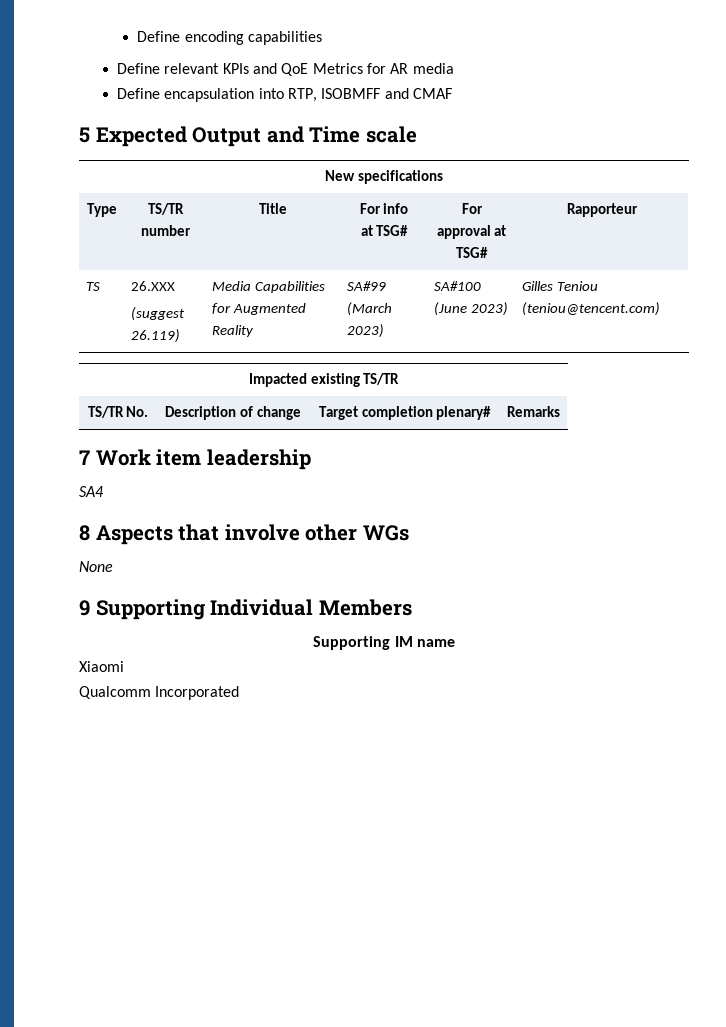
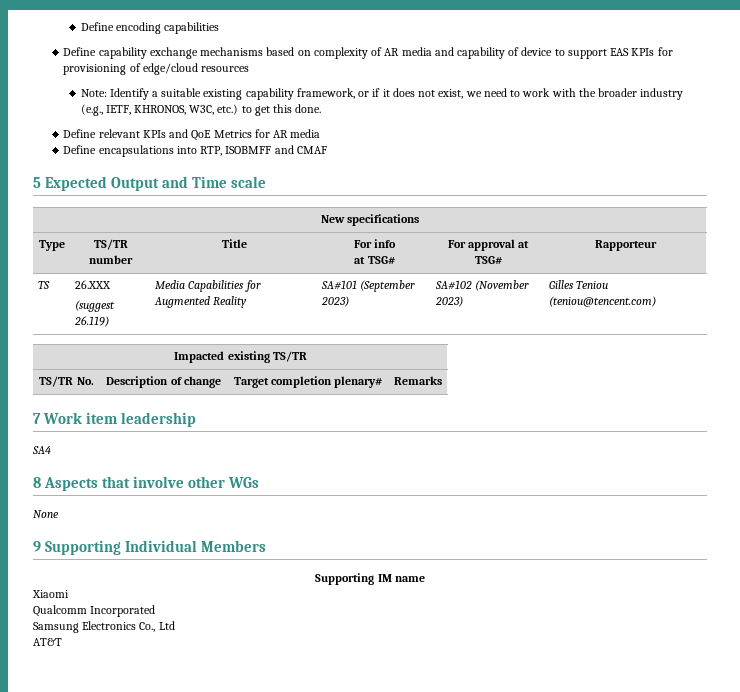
(323, 38) none -> [63,47,673,59] [63,63,250,75] [80,88,684,100] [80,104,322,116] // Define capability exchange mechanisms based on complexity of AR media and capability of device to support EAS KPIs for provisioning of edge/cloud resources // Note: Identify a suitable existing capability framework, or if it does not exist, we need to work with the broader industry (e.g., IETF, KHRONOS, W3C, etc.) to get this done.
[164,88,255,102] encapsulation -> [98,145,174,157] encapsulations
[347,281,387,291] [347,302,393,316] [347,324,385,338] [434,281,482,291] [434,302,468,316] SA#99 (March 2023) | SA#100 (June -> [321,280,416,292] [321,296,350,307] [435,280,530,291] SA#101 (September 2023) | SA#102 (November
(240, 693) none -> [33,621,175,633] [33,638,62,646] // Samsung Electronics Co., Ltd // AT&T

